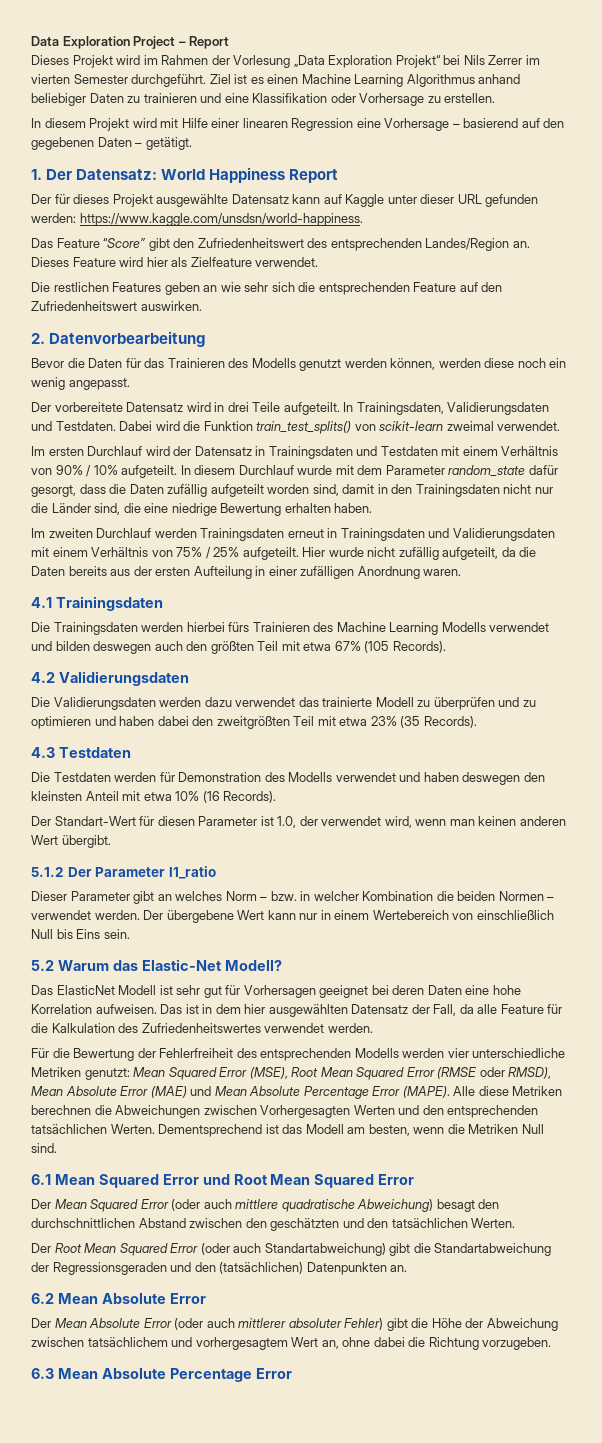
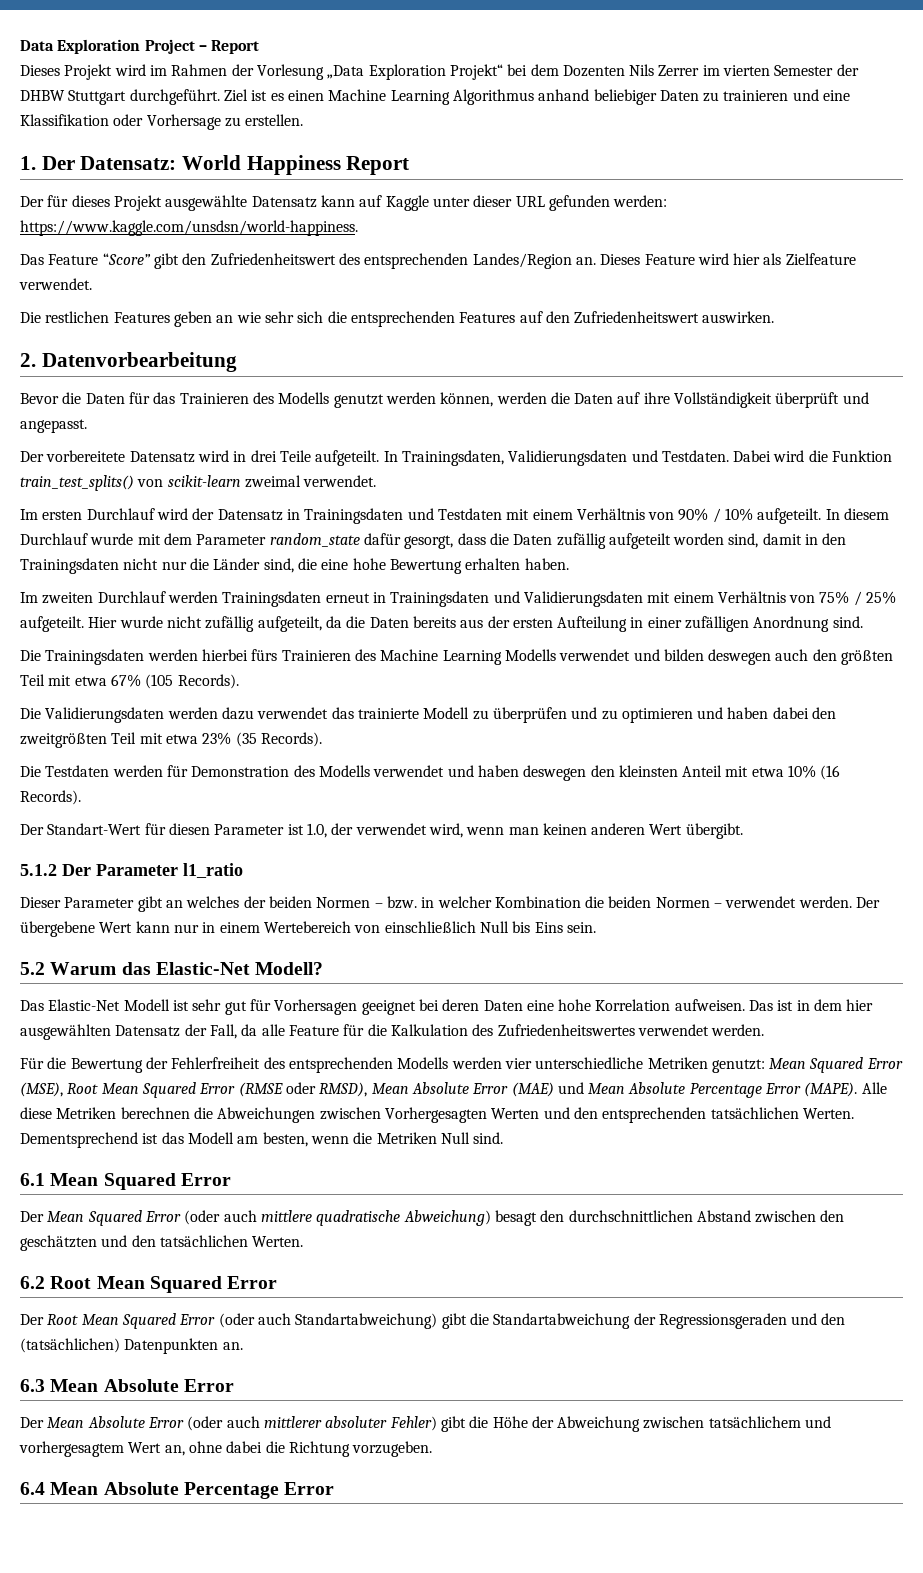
(461, 60) none -> [530,64,625,77] dem Dozenten
(128, 79) none -> [836,64,859,76] [20,90,127,105] der DHBW Stuttgart
[31,118,565,131] [31,137,192,150] // In diesem Projekt wird mit Hilfe einer linearen Regression eine Vorhersage – basierend auf den gegebenen Daten – getätigt. -> (304, 120) none
[413,282,457,292] Feature -> [459,312,516,323] Features
[484,358,567,368] [31,377,65,390] diese noch ein wenig -> [550,392,869,408] die Daten auf ihre Vollständigkeit überprüft und
[171,503,217,516] niedrige -> [352,558,386,570] hohe
[423,569,462,576] [31,596,163,611] waren. // 4.1 Trainingsdaten -> [832,616,863,628] sind.
[31,671,189,686] // 4.2 Validierungsdaten -> (239, 681) none
[31,747,131,758] // 4.3 Testdaten -> (322, 739) none
[225,891,257,901] Norm -> [243,896,371,908] der beiden Normen
[56,985,115,995] ElasticNet -> [48,999,121,1011] Elastic-Net
[202,1174,415,1188] und Root Mean Squared Error -> (231, 1179) none
(516, 1223) none -> [20,1276,278,1293] // 6.2 Root Mean Squared Error
[31,1293,54,1304] 6.2 -> [20,1379,45,1392] 6.3
[31,1368,54,1379] 6.3 -> [20,1482,45,1495] 6.4

